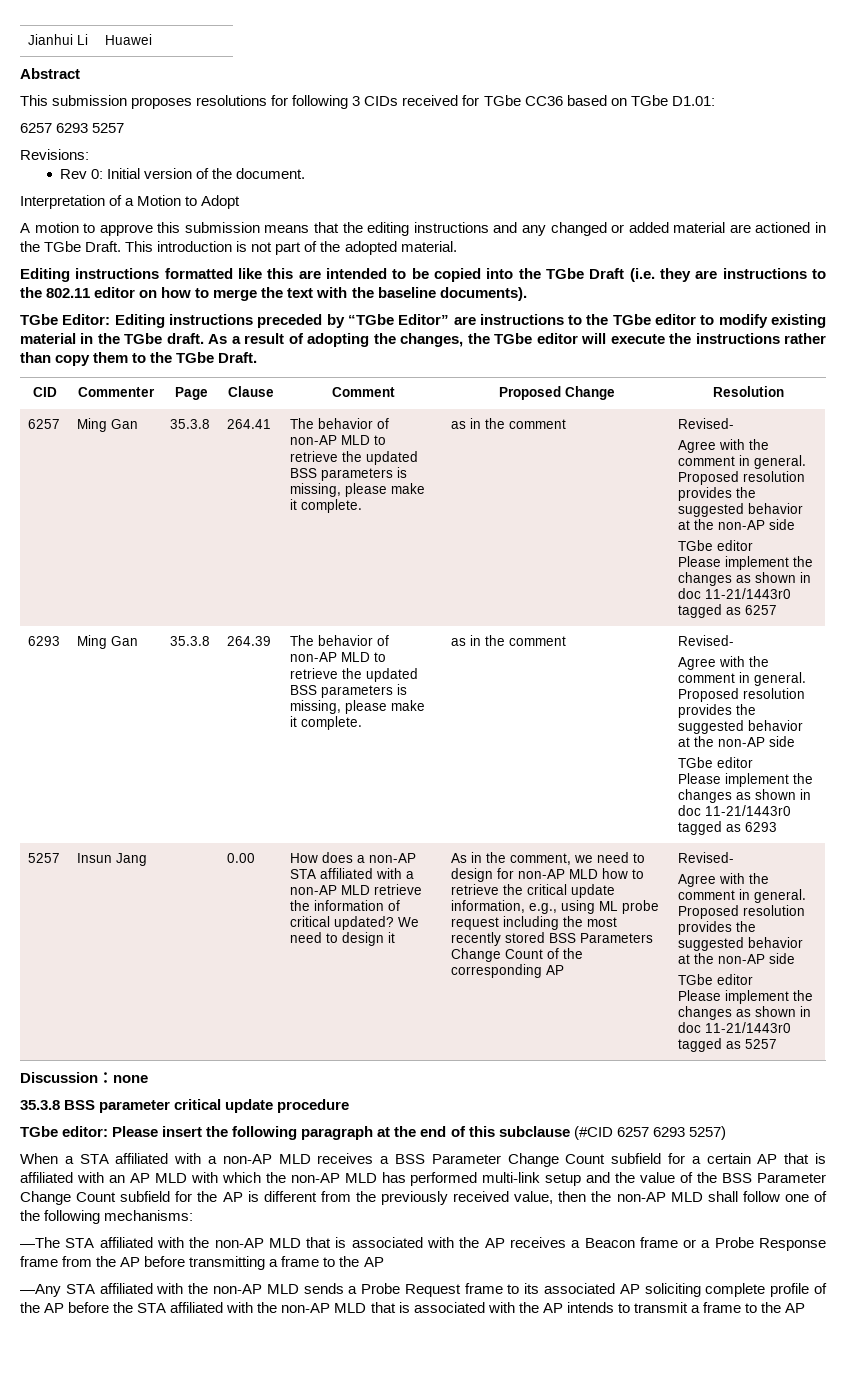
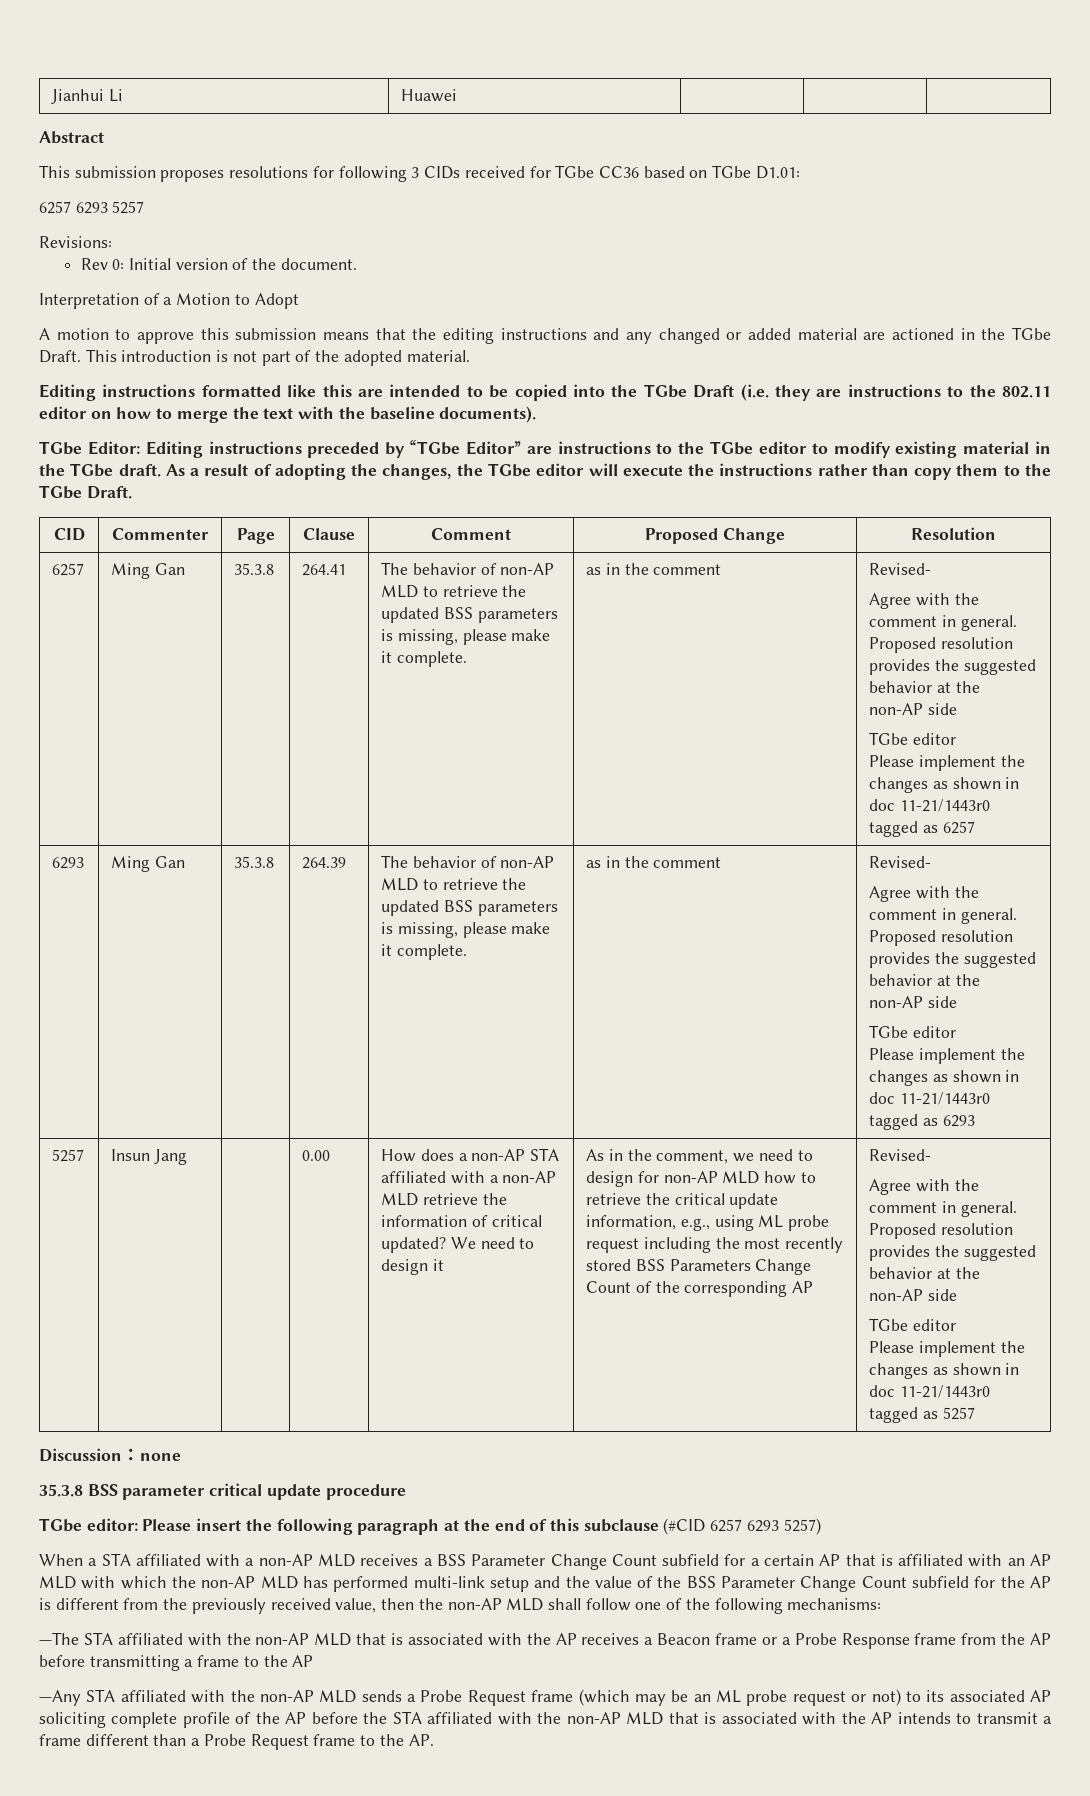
(503, 1288) none -> [578,1689,901,1706] (which may be an ML probe request or not)
[745,1302,806,1313] to the AP -> [85,1734,434,1750] different than a Probe Request frame to the AP.

